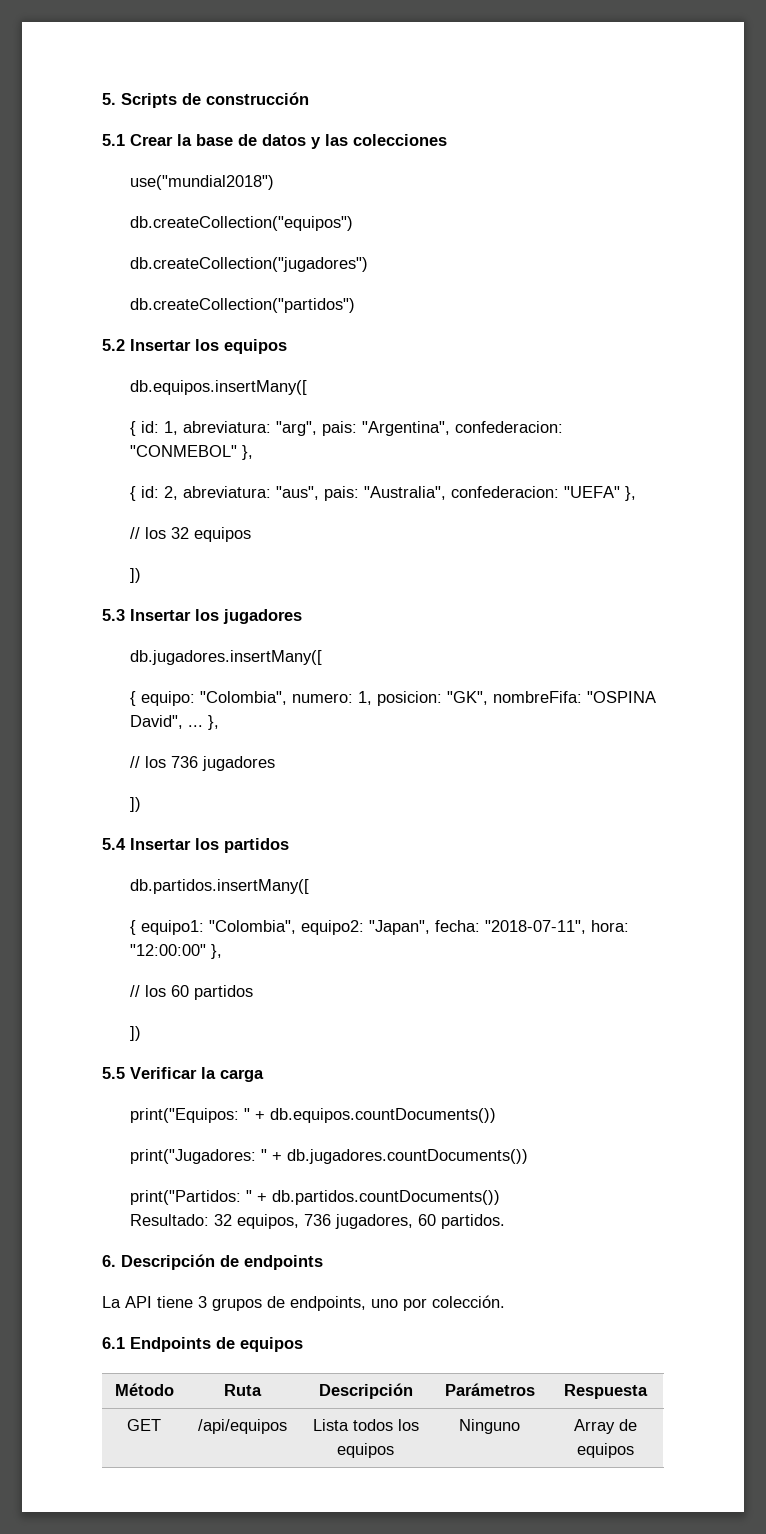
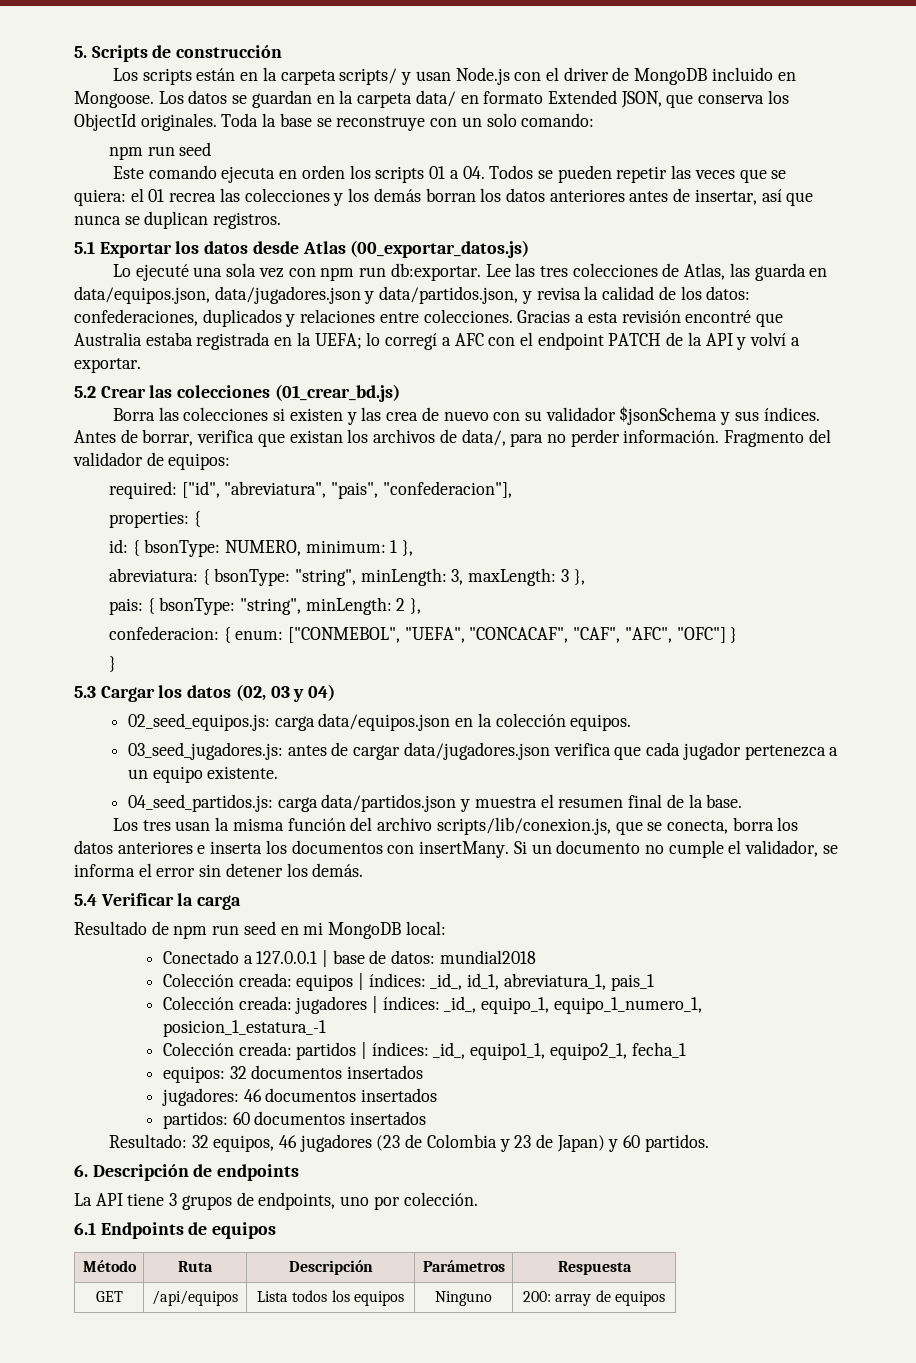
[102,134,447,149] [129,175,274,190] [129,216,353,231] [129,257,368,272] [129,298,355,313] [102,339,287,354] [129,380,307,395] [129,421,563,436] [129,445,253,460] [129,486,636,501] [129,527,251,542] [129,568,141,583] [102,609,302,624] [129,650,322,665] [129,691,656,706] [129,715,219,730] [129,756,275,771] [129,797,141,812] [102,838,289,853] [129,879,309,894] [129,920,629,935] [129,944,222,959] [129,985,253,1000] [129,1026,141,1041] [102,1067,264,1082] [129,1108,496,1123] [129,1149,528,1164] [129,1190,500,1205] [129,1214,413,1229] 5.1 Crear la base de datos y las colecciones // use("mundial2018") // db.createCollection("equipos") // db.createCollection("jugadores") // db.createCollection("partidos") // 5.2 Insertar los equipos // db.equipos.insertMany([ // { id: 1, abreviatura: "arg", pais: "Argentina", confederacion: "CONMEBOL" }, // { id: 2, abreviatura: "aus", pais: "Australia", confederacion: "UEFA" }, // // los 32 equipos // ]) // 5.3 Insertar los jugadores // db.jugadores.insertMany([ // { equipo: "Colombia", numero: 1, posicion: "GK", nombreFifa: "OSPINA David", ... }, // // los 736 jugadores // ]) // 5.4 Insertar los partidos // db.partidos.insertMany([ // { equipo1: "Colombia", equipo2: "Japan", fecha: "2018-07-11", hora: "12:00:00" }, // // los 60 partidos // ]) // 5.5 Verificar la carga // print("Equipos: " + db.equipos.countDocuments()) // print("Jugadores: " + db.jugadores.countDocuments()) // print("Partidos: " + db.partidos.countDocuments()) // Resultado: 32 equipos, 736 jugadores, -> [112,67,796,85] [74,90,789,108] [74,113,595,131] [108,142,212,160] [112,165,787,183] [74,188,814,206] [74,211,282,229] [74,240,530,258] [112,263,828,281] [74,286,751,304] [74,309,783,327] [74,332,800,350] [74,358,141,373] [74,384,400,402] [112,406,820,425] [74,429,831,447] [73,452,231,470] [108,481,512,499] [108,511,201,528] [108,539,414,557] [108,568,585,586] [108,597,422,615] [108,626,738,643] [108,656,116,672] [74,684,336,702] [128,713,632,731] [128,742,839,760] [128,766,279,783] [128,794,743,812] [112,817,799,835] [74,840,838,858] [74,863,364,877] [74,893,242,910] [74,921,446,939] [162,950,536,967] [162,973,654,991] [162,996,702,1014] [162,1020,326,1037] [162,1042,686,1060] [162,1065,423,1083] [161,1088,437,1106] [162,1111,426,1129] [108,1134,619,1152] Los scripts están en la carpeta scripts/ y usan Node.js con el driver de MongoDB incluido en Mongoose. Los datos se guardan en la carpeta data/ en formato Extended JSON, que conserva los ObjectId originales. Toda la base se reconstruye con un solo comando: // npm run seed // Este comando ejecuta en orden los scripts 01 a 04. Todos se pueden repetir las veces que se quiera: el 01 recrea las colecciones y los demás borran los datos anteriores antes de insertar, así que nunca se duplican registros. // 5.1 Exportar los datos desde Atlas (00_exportar_datos.js) // Lo ejecuté una sola vez con npm run db:exportar. Lee las tres colecciones de Atlas, las guarda en data/equipos.json, data/jugadores.json y data/partidos.json, y revisa la calidad de los datos: confederaciones, duplicados y relaciones entre colecciones. Gracias a esta revisión encontré que Australia estaba registrada en la UEFA; lo corregí a AFC con el endpoint PATCH de la API y volví a exportar. // 5.2 Crear las colecciones (01_crear_bd.js) // Borra las colecciones si existen y las crea de nuevo con su validador $jsonSchema y sus índices. Antes de borrar, verifica que existan los archivos de data/, para no perder información. Fragmento del validador de equipos: // required: ["id", "abreviatura", "pais", "confederacion"], // properties: { // id: { bsonType: NUMERO, minimum: 1 }, // abreviatura: { bsonType: "string", minLength: 3, maxLength: 3 }, // pais: { bsonType: "string", minLength: 2 }, // confederacion: { enum: ["CONMEBOL", "UEFA", "CONCACAF", "CAF", "AFC", "OFC"] } // } // 5.3 Cargar los datos (02, 03 y 04) // 02_seed_equipos.js: carga data/equipos.json en la colección equipos. // 03_seed_jugadores.js: antes de cargar data/jugadores.json verifica que cada jugador pertenezca a un equipo existente. // 04_seed_partidos.js: carga data/partidos.json y muestra el resumen final de la base. // Los tres usan la misma función del archivo scripts/lib/conexion.js, que se conecta, borra los datos anteriores e inserta los documentos con insertMany. Si un documento no cumple el validador, se informa el error sin detener los demás. // 5.4 Verificar la carga // Resultado de npm run seed en mi MongoDB local: // Conectado a 127.0.0.1 | base de datos: mundial2018 // Colección creada: equipos | índices: _id_, id_1, abreviatura_1, pais_1 // Colección creada: jugadores | índices: _id_, equipo_1, equipo_1_numero_1, posicion_1_estatura_-1 // Colección creada: partidos | índices: _id_, equipo1_1, equipo2_1, fecha_1 // equipos: 32 documentos insertados // jugadores: 46 documentos insertados // partidos: 60 documentos insertados // Resultado: 32 equipos, 46 jugadores (23 de Colombia y 23 de Japan) y
[573,1419,615,1434] Array -> [523,1291,592,1306] 200: array

